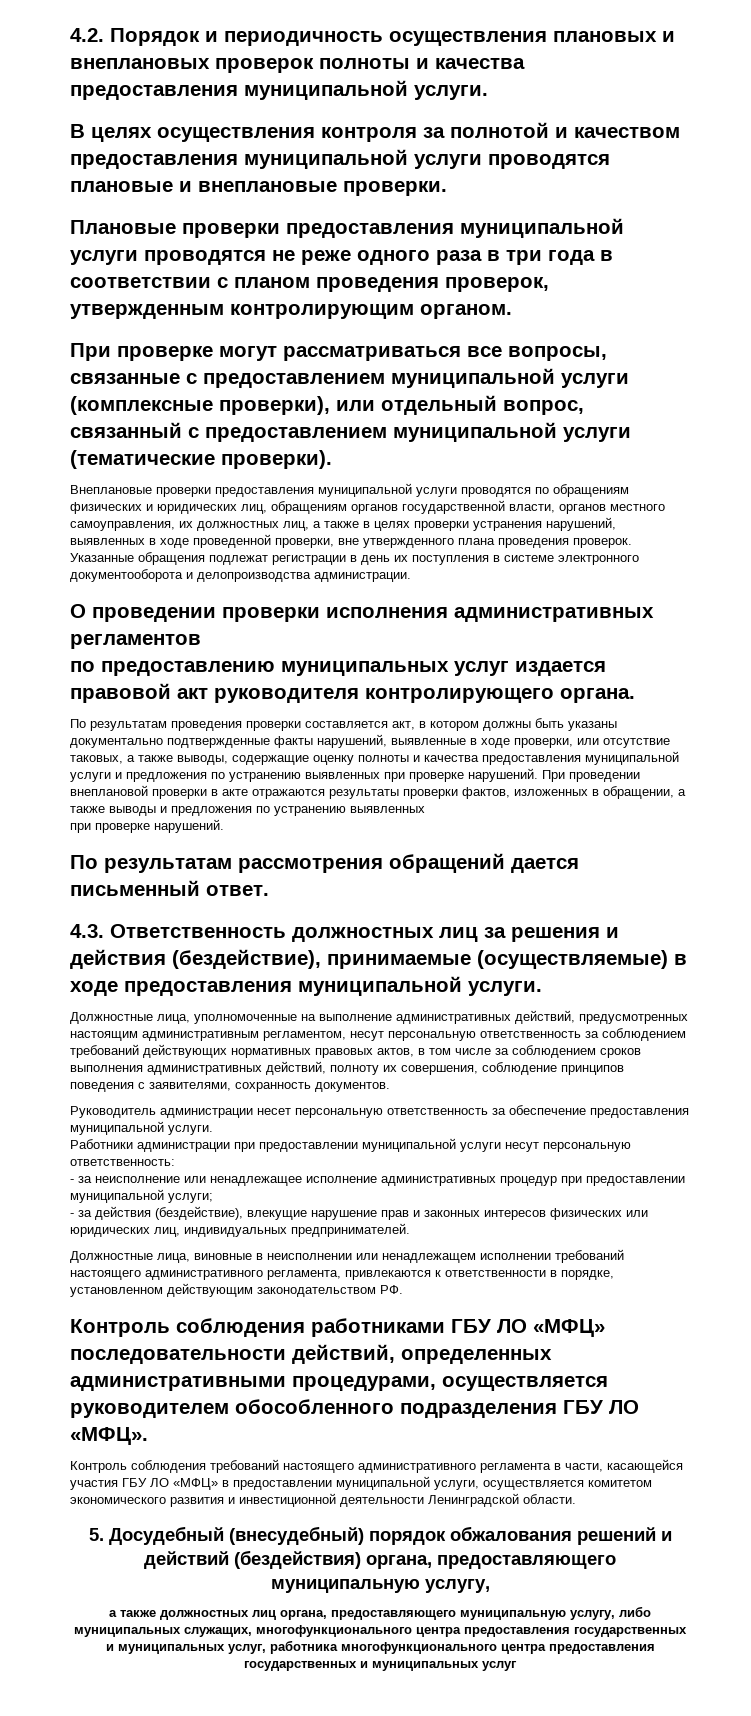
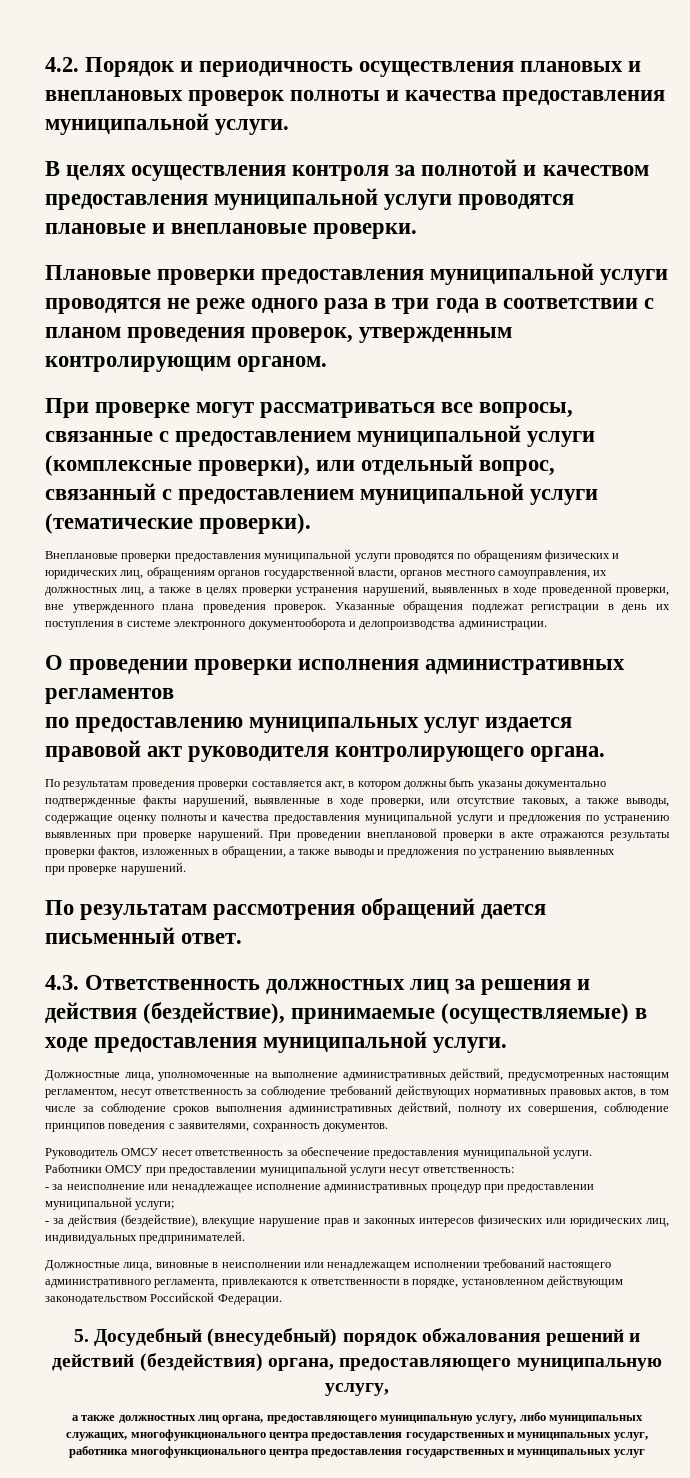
[142,1031,259,1041] административным -> (669, 1076) none
[388,1028,686,1041] персональную ответственность за соблюдением -> [154,1086,327,1098] ответственность за соблюдение
[512,1045,596,1058] соблюдением -> [100,1103,166,1115] соблюдение
[160,1108,383,1118] администрации несет персональную -> [121,1148,193,1156] ОМСУ несет
[137,1142,230,1152] администрации -> [105,1165,143,1173] ОМСУ
[543,1142,631,1152] персональную -> (421, 1171) none
[380,1285,403,1294] [70,1318,605,1337] [70,1344,552,1364] [70,1376,608,1391] [70,1399,639,1418] [70,1427,148,1445] [70,1459,683,1473] [70,1476,652,1490] [70,1493,576,1507] РФ. // Контроль соблюдения работниками ГБУ ЛО «МФЦ» последовательности действий, определенных административными процедурами, осуществляется руководителем обособленного подразделения ГБУ ЛО «МФЦ». // Контроль соблюдения требований настоящего административного регламента в части, касающейся участия ГБУ ЛО «МФЦ» в предоставлении муниципальной услуги, осуществляется комитетом экономического развития и инвестиционной деятельности Ленинградской области. -> [150,1292,282,1305] Российской Федерации.

